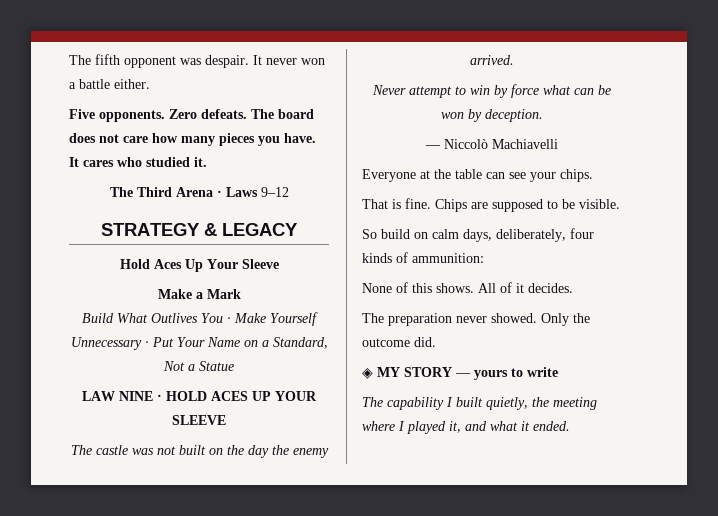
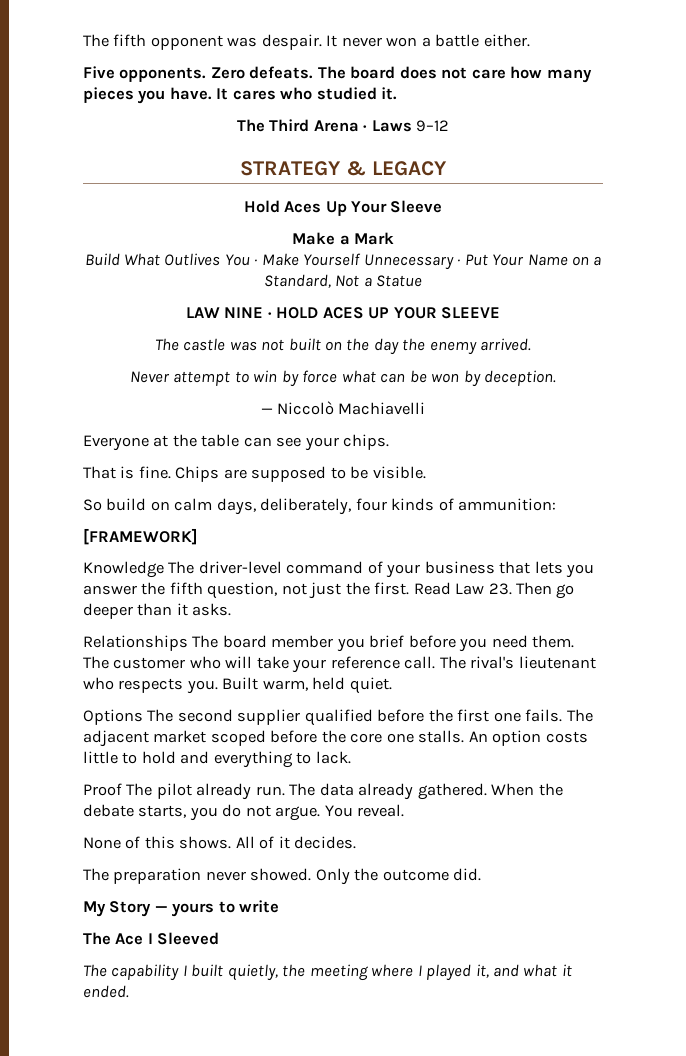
(484, 258) none -> [83,528,198,545] [83,561,595,578] [83,582,575,599] [83,603,232,619] [83,635,575,652] [83,656,596,673] [83,677,392,694] [83,709,593,726] [83,730,588,747] [83,751,351,768] [83,783,563,800] [83,804,405,821] // [FRAMEWORK] // Knowledge The driver-level command of your business that lets you answer the fifth question, not just the first. Read Law 23. Then go deeper than it asks. // Relationships The board member you brief before you need them. The customer who will take your reference call. The rival's lieutenant who respects you. Built warm, held quiet. // Options The second supplier qualified before the first one fails. The adjacent market scoped before the core one stalls. An option costs little to hold and everything to lack. // Proof The pilot already run. The data already gathered. When the debate starts, you do not argue. You reveal.
[362,367,452,379] ◈ MY STORY -> [83,901,152,917] My Story
(558, 372) none -> [83,932,220,945] // The Ace I Sleeved

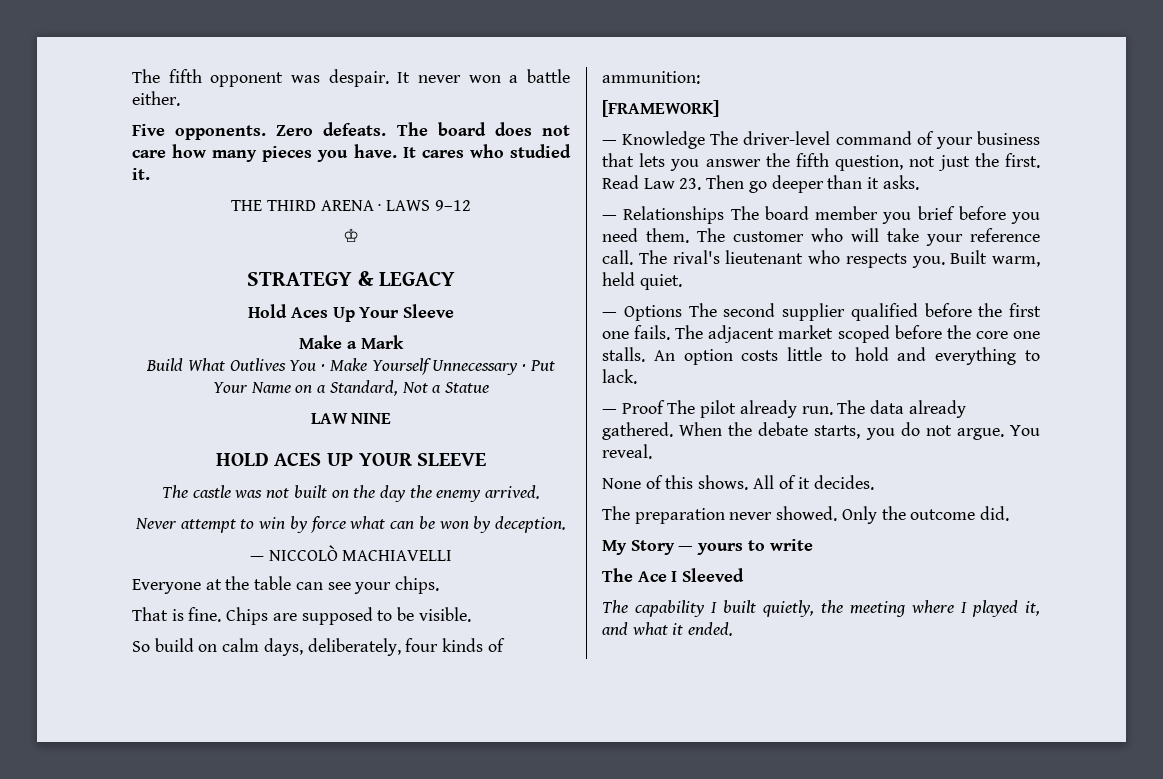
[236,119,412,132] The Third Arena · Laws -> [231,200,431,211] THE THIRD ARENA · LAWS
(450, 126) none -> [343,228,359,242] // ♔
[267,312,272,318] · -> (392, 418) //
[277,401,426,415] Niccolò Machiavelli -> [268,545,453,561] NICCOLÒ MACHIAVELLI
(198, 536) none -> [602,140,617,145] —
(232, 609) none -> [602,215,617,220] —
(392, 685) none -> [602,312,617,317] —
(351, 757) none -> [602,409,617,414] —

